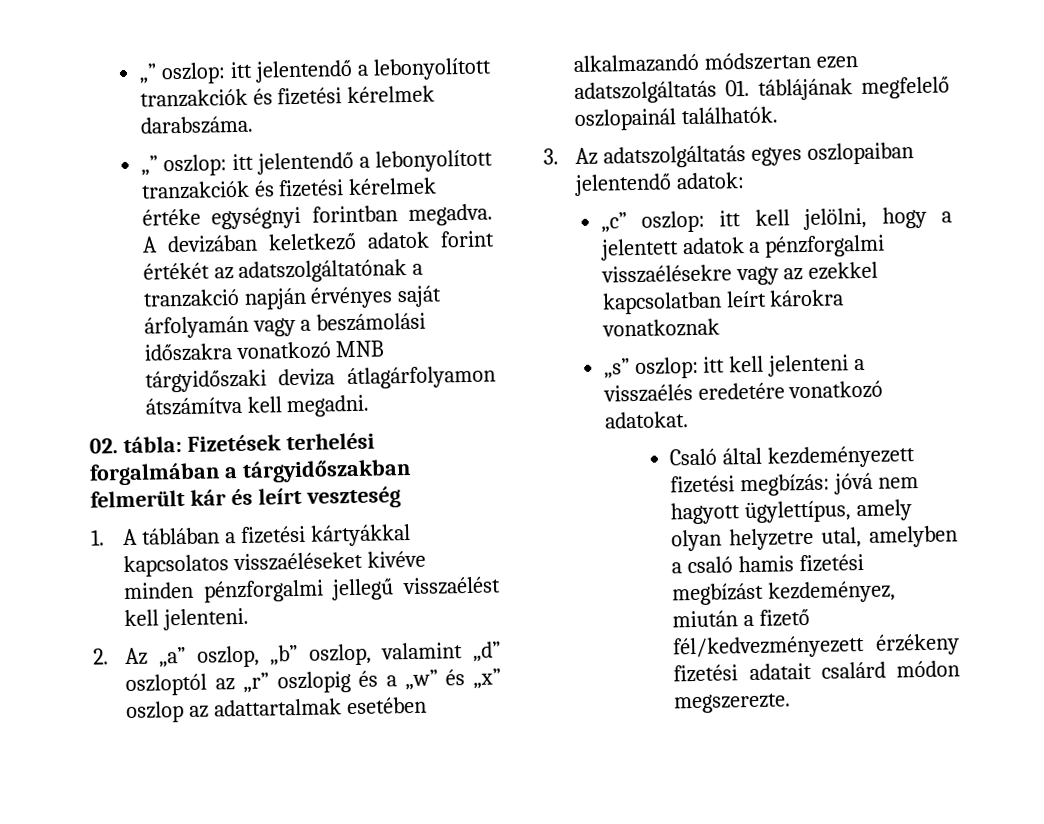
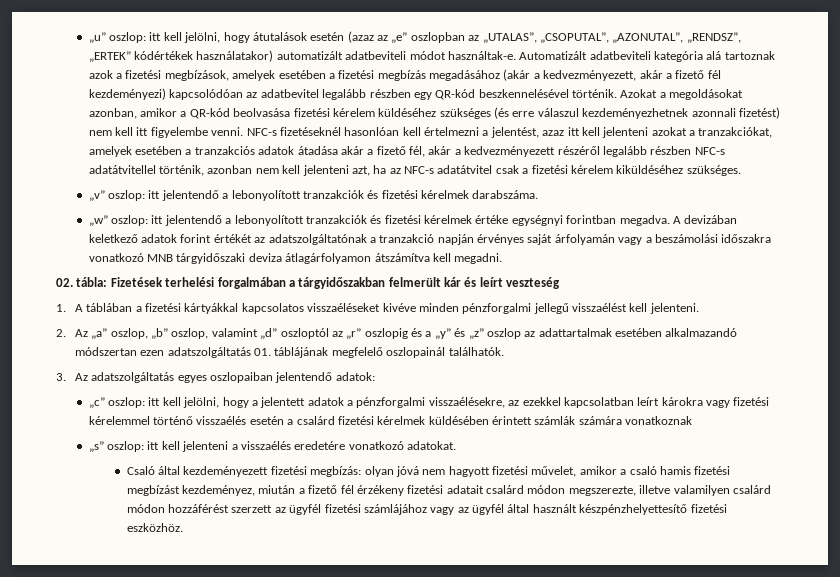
[138,63,157,84] „” -> [88,31,741,43] [88,50,775,62] [88,69,721,81] [88,88,744,100] [88,107,780,119] [88,127,773,138] [88,146,725,157] [88,165,741,176] [88,190,105,201] „u” oszlop: itt kell jelölni, hogy átutalások esetén (azaz az „e” oszlopban az „UTALAS”, „CSOPUTAL”, „AZONUTAL”, „RENDSZ”, „ERTEK” kódértékek használatakor) automatizált adatbeviteli módot használtak-e. Automatizált adatbeviteli kategória alá tartoznak azok a fizetési megbízások, amelyek esetében a fizetési megbízás megadásához (akár a kedvezményezett, akár a fizető fél kezdeményezi) kapcsolódóan az adatbevitel legalább részben egy QR-kód beszkennelésével történik. Azokat a megoldásokat azonban, amikor a QR-kód beolvasása fizetési kérelem küldéséhez szükséges (és erre válaszul kezdeményezhetnek azonnali fizetést) nem kell itt figyelembe venni. NFC-s fizetéseknél hasonlóan kell értelmezni a jelentést, azaz itt kell jelenteni azokat a tranzakciókat, amelyek esetében a tranzakciós adatok átadása akár a fizető fél, akár a kedvezményezett részéről legalább részben NFC-s adatátvitellel történik, azonban nem kell jelenteni azt, ha az NFC-s adatátvitel csak a fizetési kérelem kiküldéséhez szükséges. // „v”
[140,155,158,176] „” -> [88,215,108,226] „w”
[404,668,502,691] „w” és „x” -> [434,328,484,339] „y” és „z”
[600,264,779,286] visszaélésekre vagy -> [428,397,505,408] visszaélésekre,
(845, 298) none -> [706,397,770,408] [88,416,622,425] vagy fizetési kérelemmel történő visszaélés esetén a csalárd fizetési kérelmek küldésében érintett számlák számára
(831, 485) none -> [364,466,394,477] olyan
[744,499,913,524] [671,525,958,552] ügylettípus, amely olyan helyzetre utal, amelyben -> [492,466,617,477] fizetési művelet, amikor
[673,634,866,660] fél/kedvezményezett -> [340,485,354,494] fél
[674,693,792,714] megszerezte. -> [568,485,771,496] [126,504,727,515] [126,523,183,532] megszerezte, illetve valamilyen csalárd módon hozzáférést szerzett az ügyfél fizetési számlájához vagy az ügyfél által használt készpénzhelyettesítő fizetési eszközhöz.

